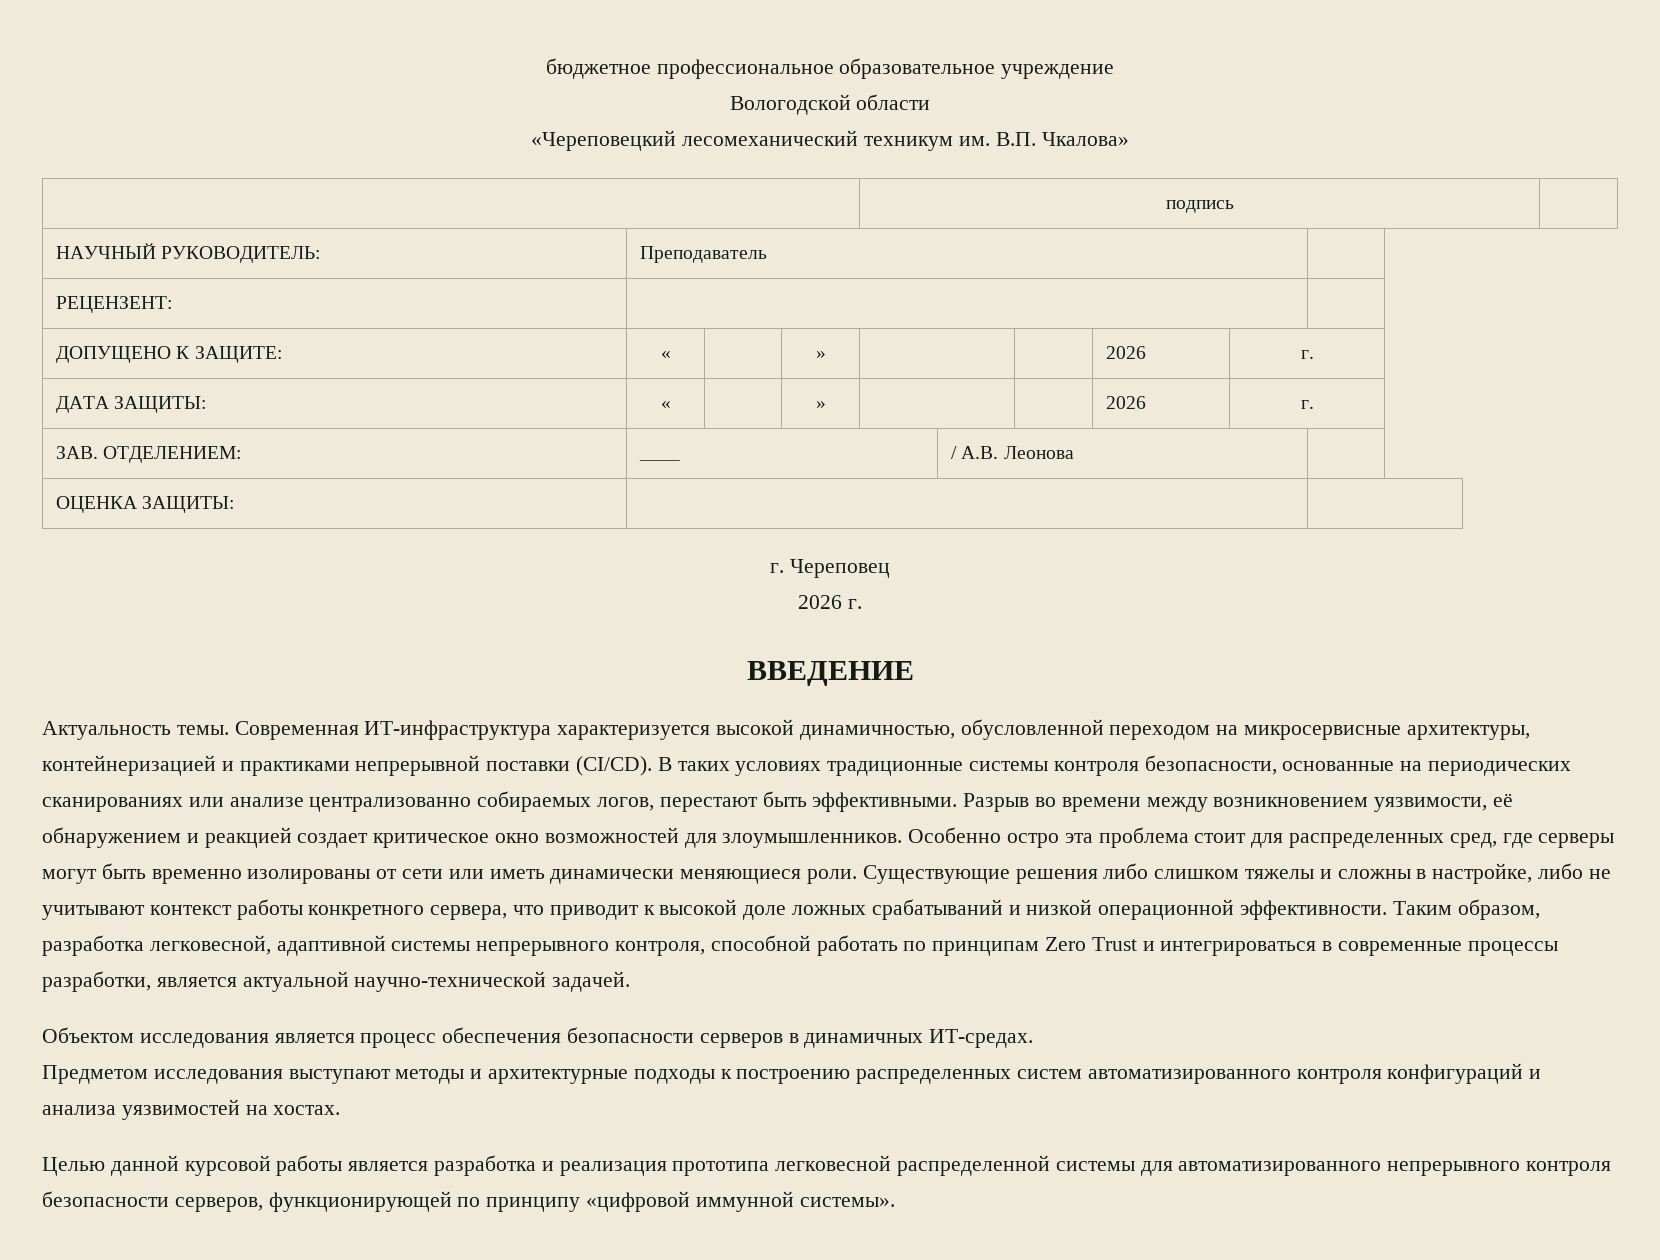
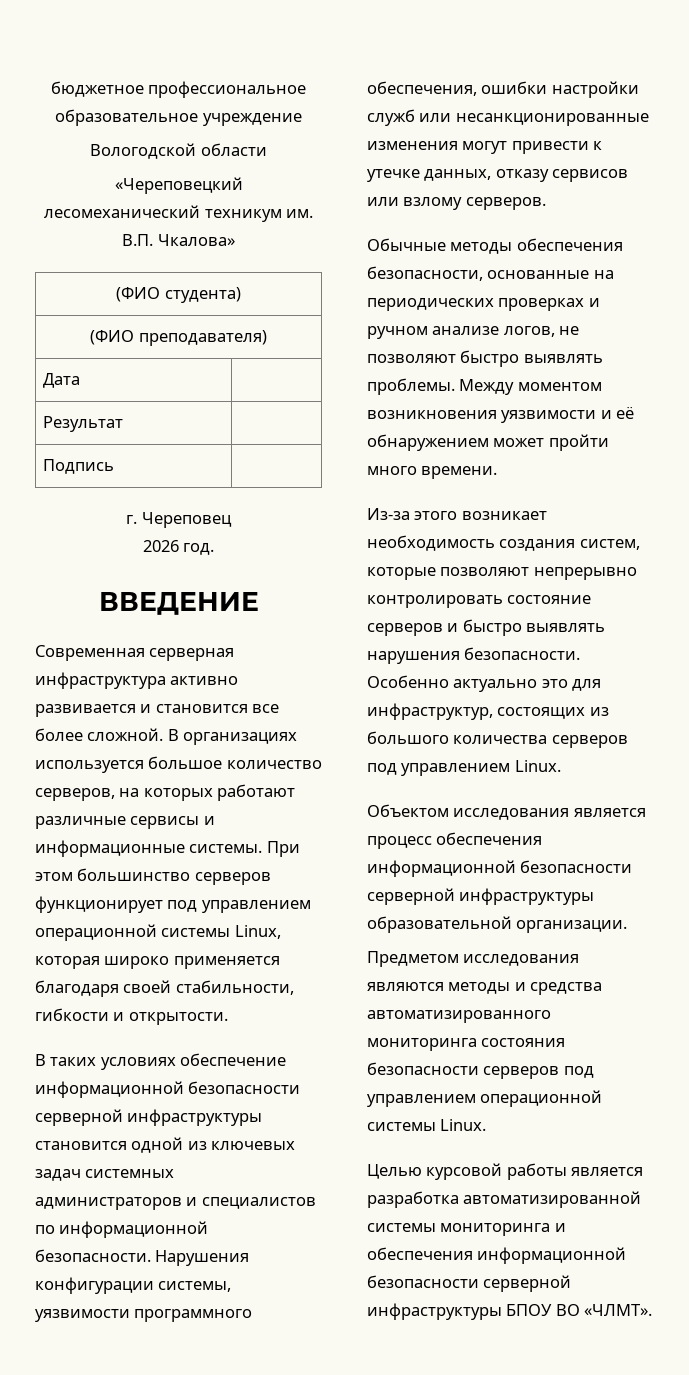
[1165,200,1234,213] [56,243,321,263] [640,246,768,263] [56,296,173,313] [56,346,282,363] [660,351,671,359] [815,351,826,359] [1106,346,1147,359] [1300,350,1314,359] [56,396,207,413] [660,401,671,409] [815,401,826,409] [1106,396,1147,409] [1300,400,1314,409] [56,446,242,463] [639,459,681,461] [951,446,1074,459] [56,496,235,513] | подпись | // НАУЧНЫЙ РУКОВОДИТЕЛЬ: | Преподаватель | // РЕЦЕНЗЕНТ: | | // ДОПУЩЕНО К ЗАЩИТЕ: | « | | » | | | 2026 | г. // ДАТА ЗАЩИТЫ: | « | | » | | | 2026 | г. // ЗАВ. ОТДЕЛЕНИЕМ: | ____ | / А.В. Леонова | // ОЦЕНКА ЗАЩИТЫ: | -> [116,287,241,303] [90,330,267,346] [43,373,81,388] [43,416,124,432] [43,459,115,474] (ФИО студента) // (ФИО преподавателя) // Дата | // Результат | // Подпись
[847,599,862,609] г. -> [183,543,215,555] год.
[42,719,1530,740] [42,755,1572,776] [42,791,1514,812] [42,827,1615,848] [42,863,1611,884] [42,899,1540,920] [42,935,1558,956] [42,971,631,992] Актуальность темы. Современная ИТ-инфраструктура характеризуется высокой динамичностью, обусловленной переходом на микросервисные архитектуры, контейнеризацией и практиками непрерывной поставки (CI/CD). В таких условиях традиционные системы контроля безопасности, основанные на периодических сканированиях или анализе централизованно собираемых логов, перестают быть эффективными. Разрыв во времени между возникновением уязвимости, её обнаружением и реакцией создает критическое окно возможностей для злоумышленников. Особенно остро эта проблема стоит для распределенных сред, где серверы могут быть временно изолированы от сети или иметь динамически меняющиеся роли. Существующие решения либо слишком тяжелы и сложны в настройке, либо не учитывают контекст работы конкретного сервера, что приводит к высокой доле ложных срабатываний и низкой операционной эффективности. Таким образом, разработка легковесной, адаптивной системы непрерывного контроля, способной работать по принципам Zero Trust и интегрироваться в современные процессы разработки, является актуальной научно-технической задачей. -> [35,645,235,661] [35,672,239,689] [35,704,280,717] [35,728,298,745] [35,756,322,773] [35,784,296,801] [35,816,215,829] [35,840,300,857] [35,868,271,885] [35,896,311,913] [35,924,281,941] [35,956,280,969] [35,980,294,997] [35,1008,228,1025] [35,1053,287,1070] [35,1081,301,1098] [35,1109,263,1126] [35,1137,296,1153] [35,1169,175,1181] [35,1197,316,1210] [35,1221,209,1238] [35,1249,250,1266] [35,1277,232,1294] [35,1309,253,1322] [367,81,639,98] [367,109,649,126] [367,141,603,154] [367,169,629,182] [367,197,546,210] [367,238,623,254] [367,266,614,281] [367,298,600,311] [367,326,580,339] [367,350,603,367] [367,378,602,395] [367,406,635,423] [367,434,609,451] [367,466,498,479] [367,508,547,520] [367,535,640,551] [367,567,637,580] [367,595,592,608] [367,619,606,636] [367,647,581,664] [367,675,602,692] [367,703,609,720] [367,731,628,748] [367,760,561,776] Современная серверная инфраструктура активно развивается и становится все более сложной. В организациях используется большое количество серверов, на которых работают различные сервисы и информационные системы. При этом большинство серверов функционирует под управлением операционной системы Linux, которая широко применяется благодаря своей стабильности, гибкости и открытости. // В таких условиях обеспечение информационной безопасности серверной инфраструктуры становится одной из ключевых задач системных администраторов и специалистов по информационной безопасности. Нарушения конфигурации системы, уязвимости программного обеспечения, ошибки настройки служб или несанкционированные изменения могут привести к утечке данных, отказу сервисов или взлому серверов. // Обычные методы обеспечения безопасности, основанные на периодических проверках и ручном анализе логов, не позволяют быстро выявлять проблемы. Между моментом возникновения уязвимости и её обнаружением может пройти много времени. // Из-за этого возникает необходимость создания систем, которые позволяют непрерывно контролировать состояние серверов и быстро выявлять нарушения безопасности. Особенно актуально это для инфраструктур, состоящих из большого количества серверов под управлением Linux.
[567,1027,1034,1048] безопасности серверов в динамичных ИТ-средах. -> [367,860,633,877] [367,888,595,905] [367,916,628,933] информационной безопасности серверной инфраструктуры образовательной организации.
[288,1069,391,1084] выступают -> [367,982,444,991] являются
[488,1063,1542,1084] [42,1099,341,1120] архитектурные подходы к построению распределенных систем автоматизированного контроля конфигураций и анализа уязвимостей на хостах. -> [530,982,603,995] [367,1010,551,1023] [367,1038,566,1051] [367,1062,594,1079] [367,1090,603,1107] [367,1119,487,1131] средства автоматизированного мониторинга состояния безопасности серверов под управлением операционной системы Linux.
[110,1155,179,1176] данной -> (422, 1171) none
[541,1155,1612,1176] [42,1191,895,1212] и реализация прототипа легковесной распределенной системы для автоматизированного непрерывного контроля безопасности серверов, функционирующей по принципу «цифровой иммунной системы». -> [463,1191,642,1208] [367,1223,566,1236] [367,1247,627,1264] [367,1275,572,1292] [367,1303,653,1320] автоматизированной системы мониторинга и обеспечения информационной безопасности серверной инфраструктуры БПОУ ВО «ЧЛМТ».

